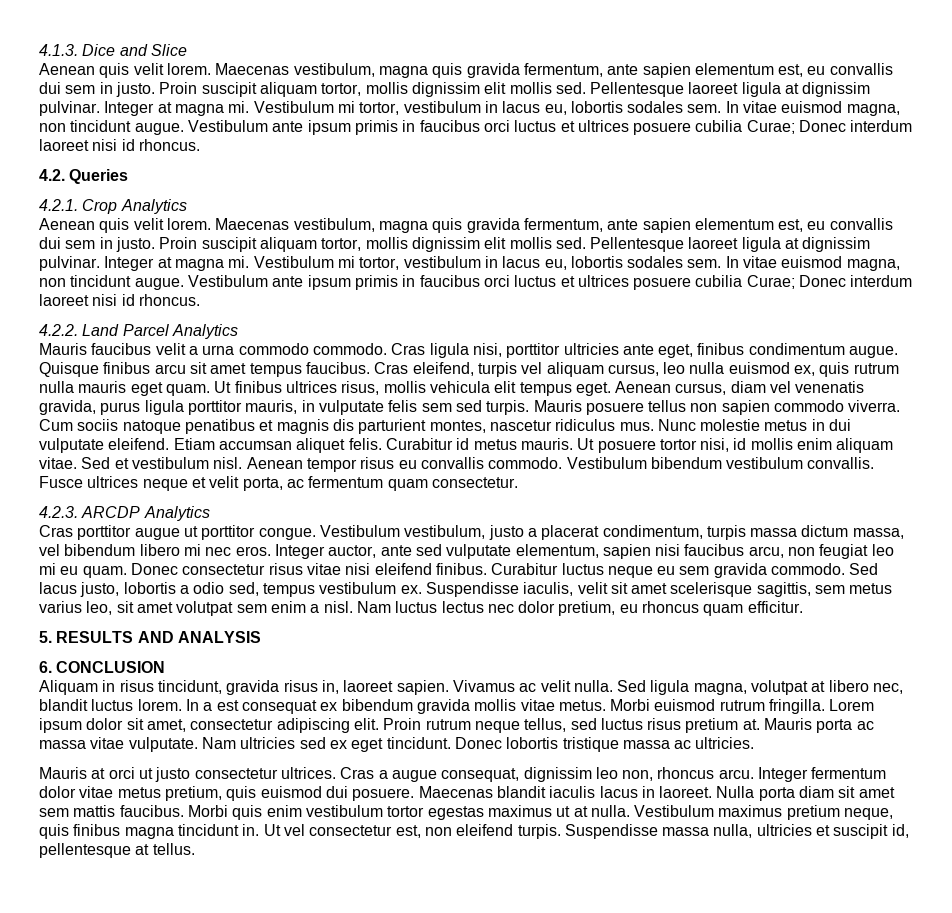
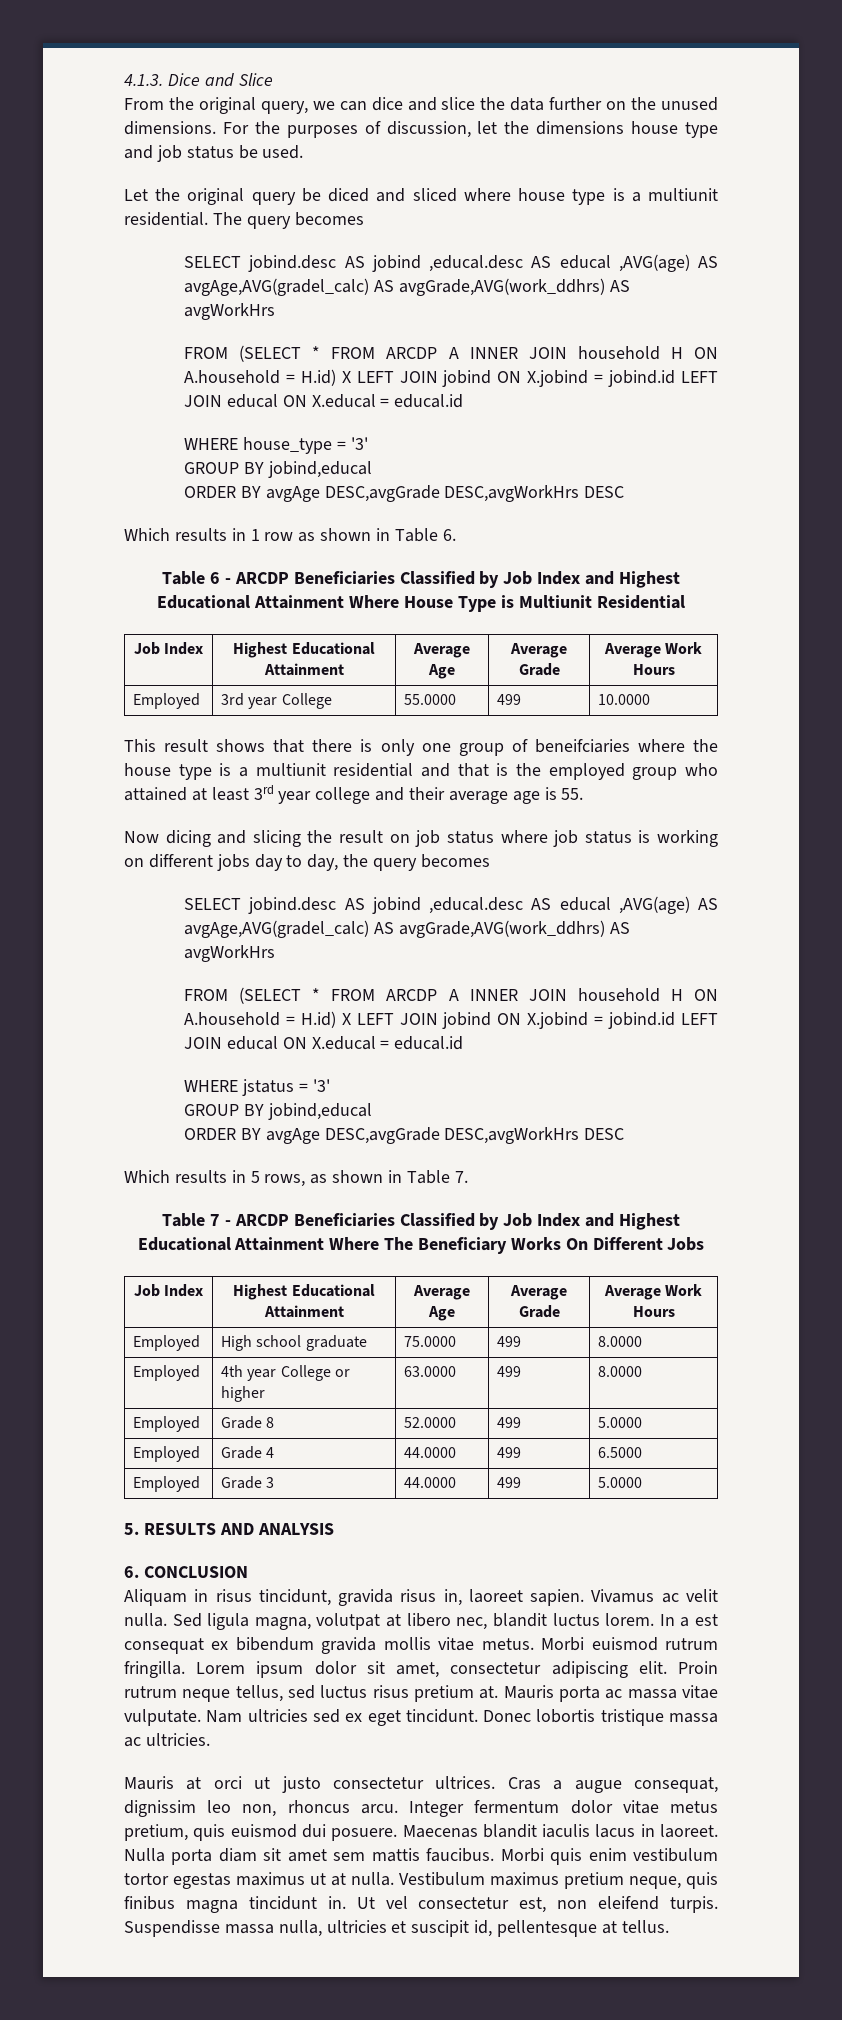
[39,63,893,78] [39,82,871,97] [39,101,900,116] [39,120,913,135] [39,139,200,151] [39,169,129,184] [39,199,187,214] [39,218,893,233] [39,237,871,252] [39,256,900,271] [39,275,913,290] [39,294,200,306] [39,324,238,339] [39,343,899,358] [39,362,899,377] [39,381,865,396] [39,400,901,415] [39,419,852,434] [39,438,894,453] [39,457,875,472] [39,476,518,491] [39,506,210,521] [39,525,904,540] [39,544,894,559] [39,563,879,578] [39,582,893,597] [39,601,803,616] Aenean quis velit lorem. Maecenas vestibulum, magna quis gravida fermentum, ante sapien elementum est, eu convallis dui sem in justo. Proin suscipit aliquam tortor, mollis dignissim elit mollis sed. Pellentesque laoreet ligula at dignissim pulvinar. Integer at magna mi. Vestibulum mi tortor, vestibulum in lacus eu, lobortis sodales sem. In vitae euismod magna, non tincidunt augue. Vestibulum ante ipsum primis in faucibus orci luctus et ultrices posuere cubilia Curae; Donec interdum laoreet nisi id rhoncus. // 4.2. Queries // 4.2.1. Crop Analytics // Aenean quis velit lorem. Maecenas vestibulum, magna quis gravida fermentum, ante sapien elementum est, eu convallis dui sem in justo. Proin suscipit aliquam tortor, mollis dignissim elit mollis sed. Pellentesque laoreet ligula at dignissim pulvinar. Integer at magna mi. Vestibulum mi tortor, vestibulum in lacus eu, lobortis sodales sem. In vitae euismod magna, non tincidunt augue. Vestibulum ante ipsum primis in faucibus orci luctus et ultrices posuere cubilia Curae; Donec interdum laoreet nisi id rhoncus. // 4.2.2. Land Parcel Analytics // Mauris faucibus velit a urna commodo commodo. Cras ligula nisi, porttitor ultricies ante eget, finibus condimentum augue. Quisque finibus arcu sit amet tempus faucibus. Cras eleifend, turpis vel aliquam cursus, leo nulla euismod ex, quis rutrum nulla mauris eget quam. Ut finibus ultrices risus, mollis vehicula elit tempus eget. Aenean cursus, diam vel venenatis gravida, purus ligula porttitor mauris, in vulputate felis sem sed turpis. Mauris posuere tellus non sapien commodo viverra. Cum sociis natoque penatibus et magnis dis parturient montes, nascetur ridiculus mus. Nunc molestie metus in dui vulputate eleifend. Etiam accumsan aliquet felis. Curabitur id metus mauris. Ut posuere tortor nisi, id mollis enim aliquam vitae. Sed et vestibulum nisl. Aenean tempor risus eu convallis commodo. Vestibulum bibendum vestibulum convallis. Fusce ultrices neque et velit porta, ac fermentum quam consectetur. // 4.2.3. ARCDP Analytics // Cras porttitor augue ut porttitor congue. Vestibulum vestibulum, justo a placerat condimentum, turpis massa dictum massa, vel bibendum libero mi nec eros. Integer auctor, ante sed vulputate elementum, sapien nisi faucibus arcu, non feugiat leo mi eu quam. Donec consectetur risus vitae nisi eleifend finibus. Curabitur luctus neque eu sem gravida commodo. Sed lacus justo, lobortis a odio sed, tempus vestibulum ex. Suspendisse iaculis, velit sit amet scelerisque sagittis, sem metus varius leo, sit amet volutpat sem enim a nisl. Nam luctus lectus nec dolor pretium, eu rhoncus quam efficitur. -> [124,97,719,114] [124,121,718,138] [124,145,304,162] [124,188,718,205] [124,212,364,229] [183,254,718,272] [183,278,630,296] [183,303,275,320] [183,345,718,362] [183,369,718,387] [183,394,464,408] [183,437,368,454] [183,461,372,478] [183,485,625,502] [124,528,456,542] [162,571,680,588] [157,595,685,612] [133,642,204,655] [233,642,375,658] [263,663,344,676] [413,643,470,658] [428,664,455,679] [510,643,567,658] [518,663,560,676] [603,642,703,658] [632,664,675,675] [132,693,200,709] [220,693,332,709] [403,694,456,705] [496,694,521,705] [597,694,650,705] [124,739,718,756] [124,763,719,780] [124,785,584,804] [124,830,719,847] [124,854,490,871] [183,896,718,914] [183,920,630,938] [183,945,275,962] [183,987,718,1004] [183,1011,718,1029] [183,1036,464,1050] [183,1079,330,1096] [183,1103,372,1120] [183,1127,625,1144] [124,1170,468,1187] [162,1213,680,1230] [137,1237,705,1254] [133,1284,204,1297] [233,1284,375,1300] [263,1305,344,1318] [413,1285,470,1300] [428,1306,455,1321] [510,1285,567,1300] [518,1305,560,1318] [603,1284,703,1300] [632,1306,675,1317] [132,1335,200,1351] [220,1335,367,1351] [403,1336,456,1347] [496,1336,521,1347] [597,1336,642,1347] [132,1365,200,1381] [220,1365,350,1381] [220,1386,265,1402] [403,1366,456,1377] [496,1366,521,1377] [597,1366,642,1377] [132,1416,200,1432] [220,1416,275,1429] [403,1417,456,1428] [496,1417,521,1428] [597,1417,642,1428] [132,1446,200,1462] [220,1446,275,1459] [403,1447,456,1458] [496,1447,521,1458] [597,1447,642,1458] [132,1476,200,1492] [220,1476,275,1489] [403,1477,456,1488] [496,1477,521,1488] [597,1477,642,1488] From the original query, we can dice and slice the data further on the unused dimensions. For the purposes of discussion, let the dimensions house type and job status be used. // Let the original query be diced and sliced where house type is a multiunit residential. The query becomes // SELECT jobind.desc AS jobind ,educal.desc AS educal ,AVG(age) AS avgAge,AVG(gradel_calc) AS avgGrade,AVG(work_ddhrs) AS avgWorkHrs // FROM (SELECT * FROM ARCDP A INNER JOIN household H ON A.household = H.id) X LEFT JOIN jobind ON X.jobind = jobind.id LEFT JOIN educal ON X.educal = educal.id // WHERE house_type = '3' // GROUP BY jobind,educal // ORDER BY avgAge DESC,avgGrade DESC,avgWorkHrs DESC // Which results in 1 row as shown in Table 6. // Table 6 - ARCDP Beneficiaries Classified by Job Index and Highest Educational Attainment Where House Type is Multiunit Residential // Job Index | Highest Educational Attainment | Average Age | Average Grade | Average Work Hours // Employed | 3rd year College | 55.0000 | 499 | 10.0000 // This result shows that there is only one group of beneifciaries where the house type is a multiunit residential and that is the employed group who attained at least 3rd year college and their average age is 55. // Now dicing and slicing the result on job status where job status is working on different jobs day to day, the query becomes // SELECT jobind.desc AS jobind ,educal.desc AS educal ,AVG(age) AS avgAge,AVG(gradel_calc) AS avgGrade,AVG(work_ddhrs) AS avgWorkHrs // FROM (SELECT * FROM ARCDP A INNER JOIN household H ON A.household = H.id) X LEFT JOIN jobind ON X.jobind = jobind.id LEFT JOIN educal ON X.educal = educal.id // WHERE jstatus = '3' // GROUP BY jobind,educal // ORDER BY avgAge DESC,avgGrade DESC,avgWorkHrs DESC // Which results in 5 rows, as shown in Table 7. // Table 7 - ARCDP Beneficiaries Classified by Job Index and Highest Educational Attainment Where The Beneficiary Works On Different Jobs // Job Index | Highest Educational Attainment | Average Age | Average Grade | Average Work Hours // Employed | High school graduate | 75.0000 | 499 | 8.0000 // Employed | 4th year College or higher | 63.0000 | 499 | 8.0000 // Employed | Grade 8 | 52.0000 | 499 | 5.0000 // Employed | Grade 4 | 44.0000 | 499 | 6.5000 // Employed | Grade 3 | 44.0000 | 499 | 5.0000

